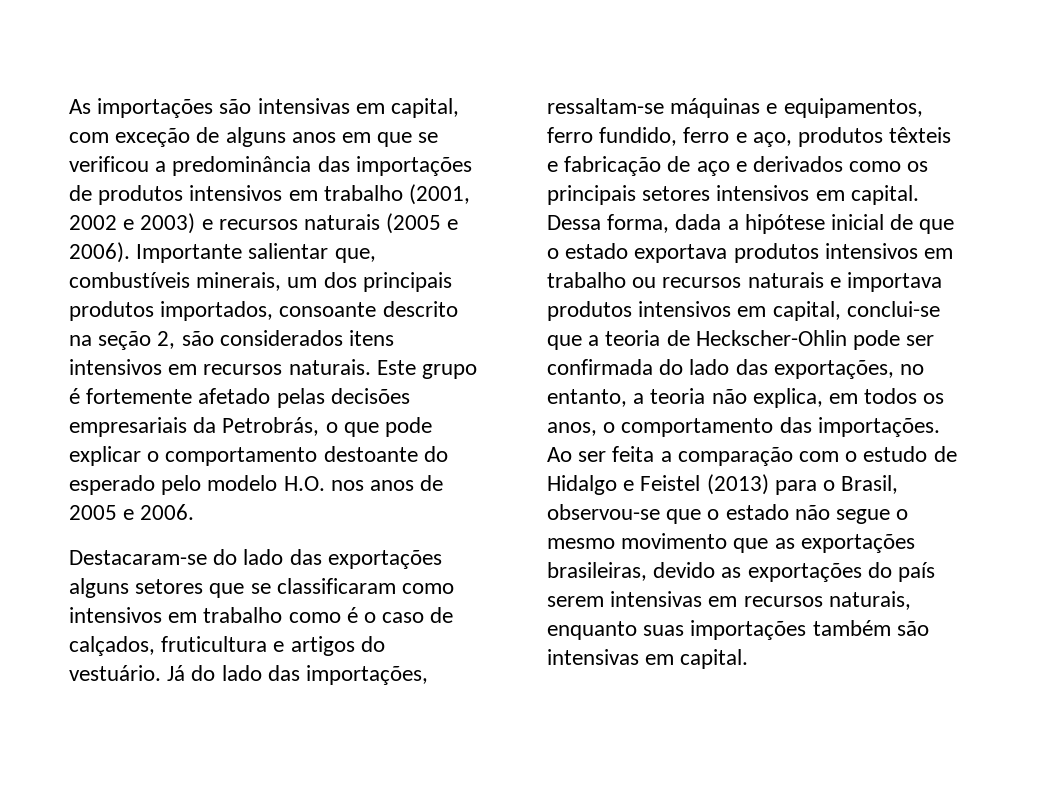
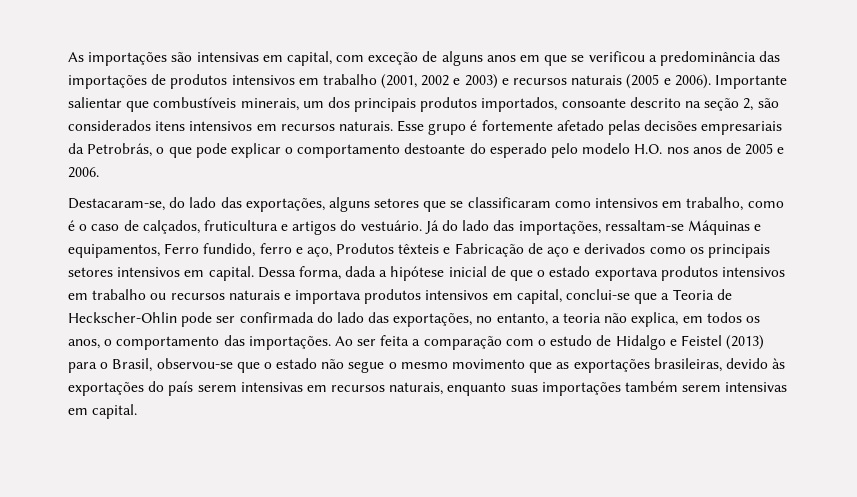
[334,248,376,263] que, -> [126,101,150,112] que
[376,360,416,375] Este -> [397,120,425,132] Esse
[69,549,442,569] Destacaram-se do lado das exportações -> [68,197,325,212] Destacaram-se, do lado das exportações,
[203,607,283,623] trabalho -> [686,197,744,211] trabalho,
[670,98,761,118] máquinas -> [687,220,750,235] Máquinas
[547,127,593,143] ferro -> [164,243,200,254] Ferro
[798,127,884,147] produtos -> [336,243,395,254] Produtos
[564,156,662,176] fabricação -> [454,243,524,257] Fabricação
[605,330,661,346] teoria -> [672,289,714,300] Teoria
[721,567,742,578] as -> [772,358,786,369] às
[896,621,929,636] são -> [682,385,722,392] serem

